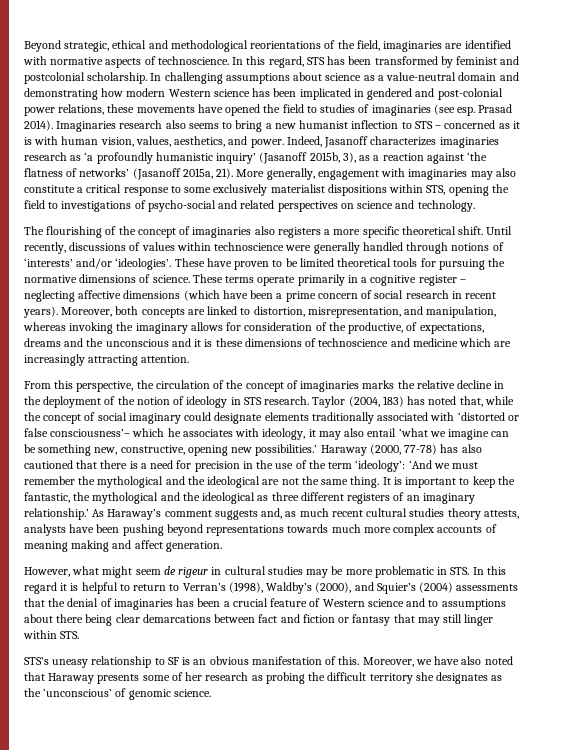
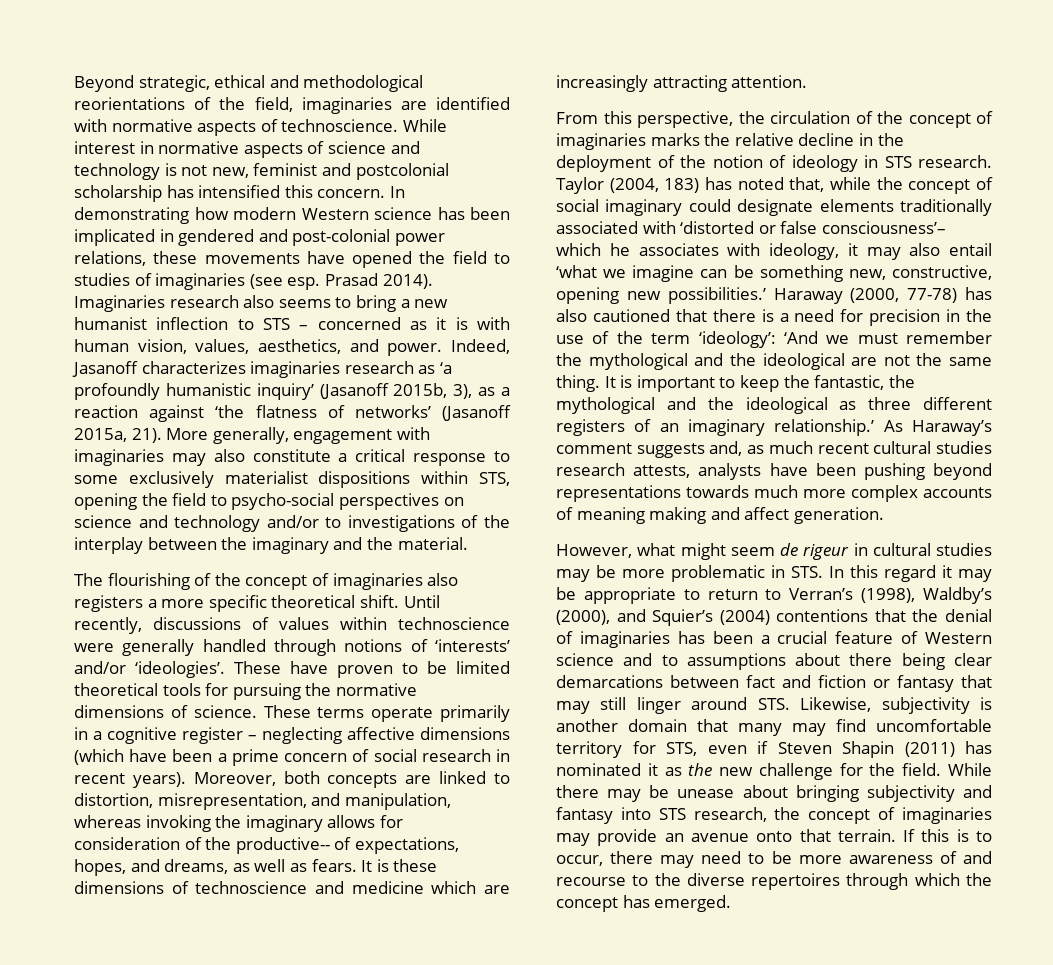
[232,56,520,68] [24,72,519,84] In this regard, STS has been transformed by feminist and postcolonial scholarship. In challenging assumptions about science as a value-neutral domain and -> [402,119,447,132] [74,141,420,158] [74,163,449,180] [74,185,405,202] While interest in normative aspects of science and technology is not new, feminist and postcolonial scholarship has intensified this concern. In
[61,200,475,212] investigations of psycho-social and related perspectives on science and technology. -> [231,493,464,510] [74,515,510,532] [74,537,468,554] psycho-social perspectives on science and technology and/or to investigations of the interplay between the imaginary and the material.
[348,322,404,334] productive, -> [235,837,330,854] productive--
[24,338,202,347] dreams and the unconscious and it -> [74,859,373,876] hopes, and dreams, as well as fears. It
[447,508,481,520] theory -> [556,463,625,476] research
[70,582,118,594] is helpful -> [958,569,992,582] [556,587,676,604] may be appropriate
[456,584,519,591] assessments -> [776,609,869,622] contentions
[23,630,80,639] [24,656,513,668] [24,672,503,684] [24,688,211,700] within STS. // STS’s uneasy relationship to SF is an obvious manifestation of this. Moreover, we have also noted that Haraway presents some of her research as probing the difficult territory she designates as the ‘unconscious’ of genomic science. -> [691,697,992,714] [556,719,992,736] [556,741,992,758] [556,763,992,780] [556,785,992,802] [556,807,992,824] [556,829,992,846] [556,851,992,868] [556,873,992,890] [556,895,732,912] around STS. Likewise, subjectivity is another domain that many may find uncomfortable territory for STS, even if Steven Shapin (2011) has nominated it as the new challenge for the field. While there may be unease about bringing subjectivity and fantasy into STS research, the concept of imaginaries may provide an avenue onto that terrain. If this is to occur, there may need to be more awareness of and recourse to the diverse repertoires through which the concept has emerged.

